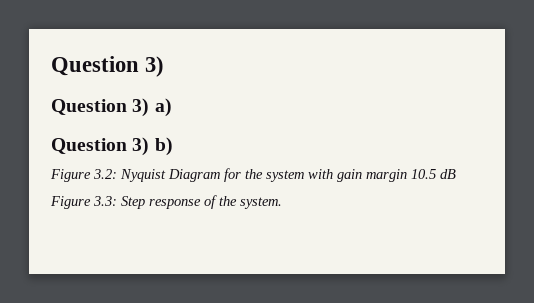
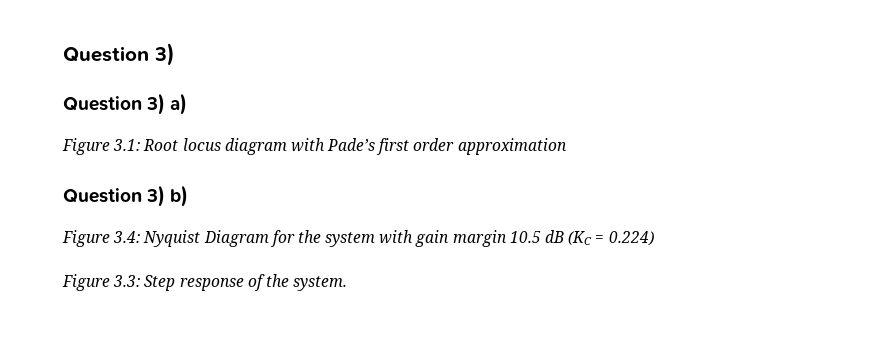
(172, 107) none -> [62,138,567,155] // Figure 3.1: Root locus diagram with Pade’s first order approximation
[93,169,117,179] 3.2: -> [113,231,141,243] 3.4:
(456, 174) none -> [568,231,654,246] (KC = 0.224)

